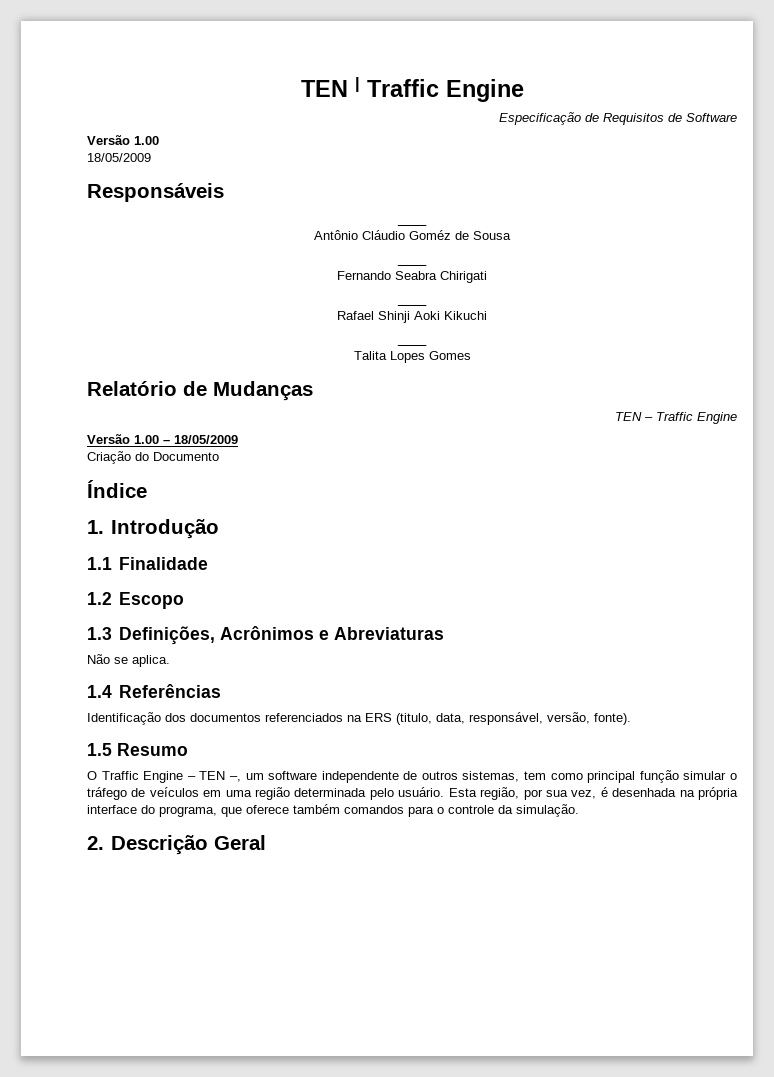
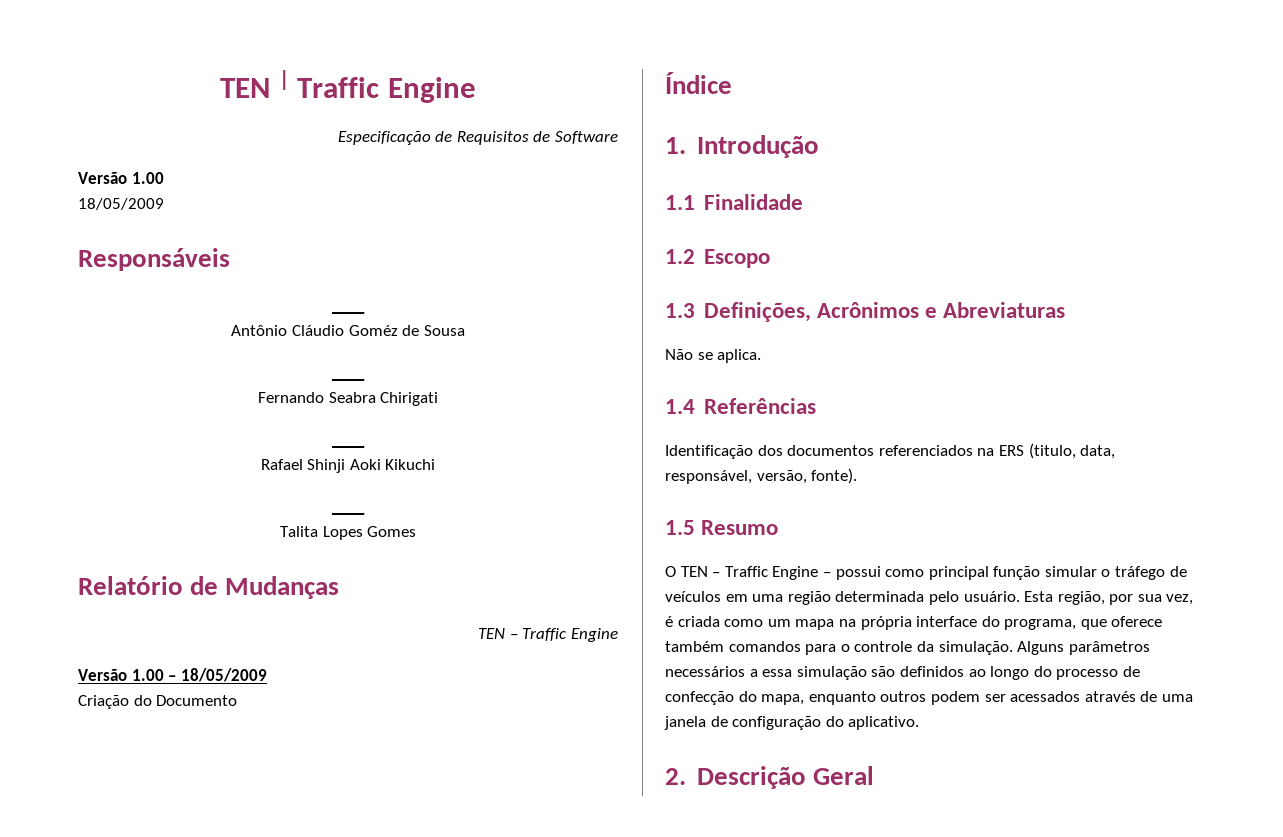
(97, 775) none -> [680,566,721,577] TEN –
[199,771,547,783] TEN –, um software independente de outros sistemas, tem -> [835,566,881,580] possui
[612,788,677,797] desenhada -> [677,616,835,630] criada como um mapa
(579, 810) none -> [1017,641,1150,655] [665,666,1140,680] [665,691,1193,705] [664,716,920,730] Alguns parâmetros necessários a essa simulação são definidos ao longo do processo de confecção do mapa, enquanto outros podem ser acessados através de uma janela de configuração do aplicativo.

